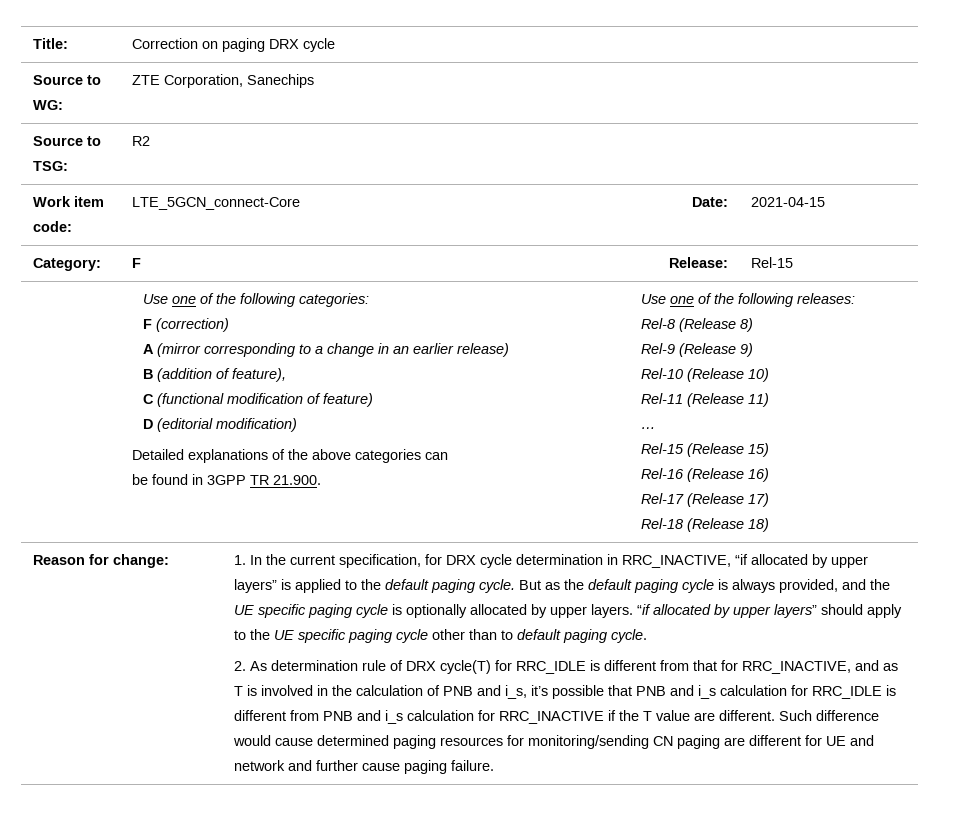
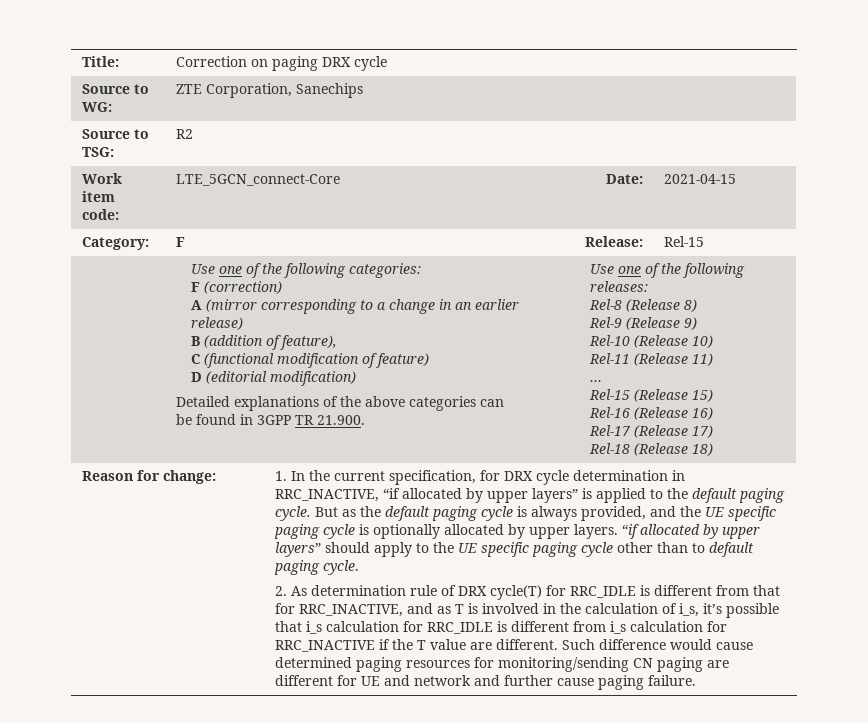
[442,685,501,696] PNB and -> (678, 608) none
[635,685,694,696] PNB and -> (303, 626) none
[322,710,381,721] PNB and -> (607, 626) none

